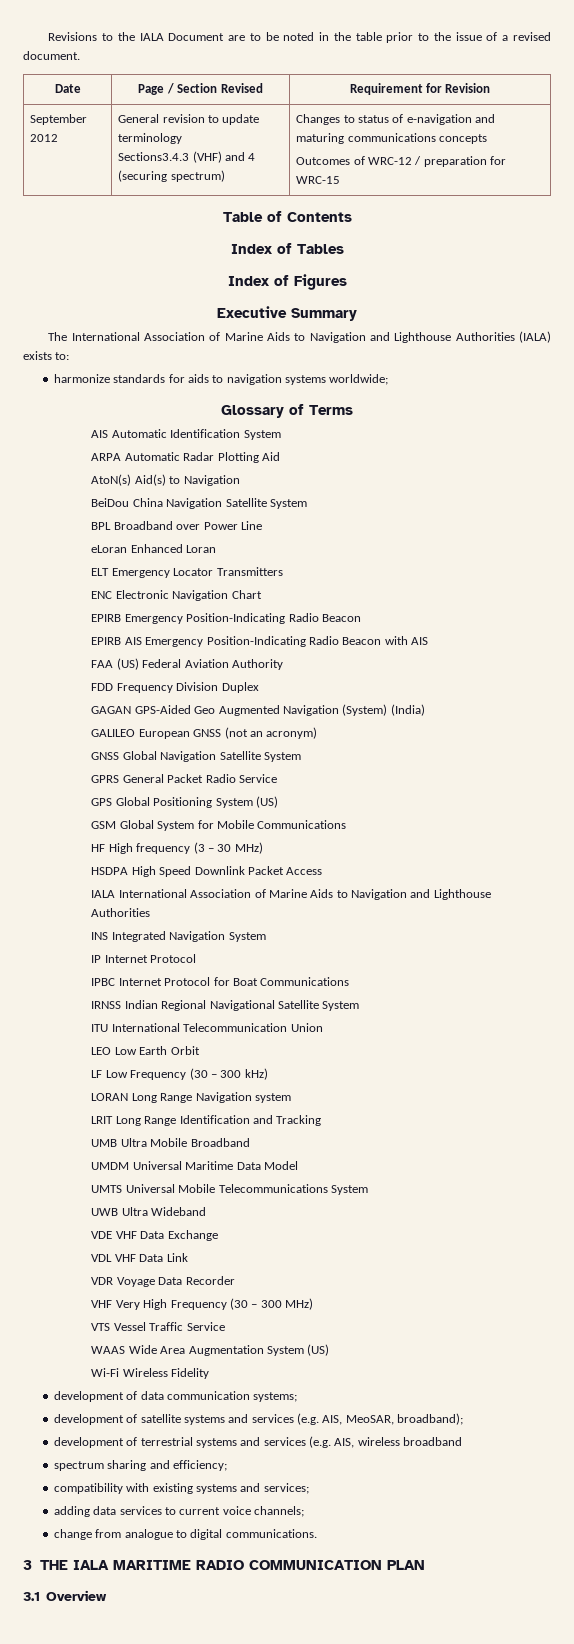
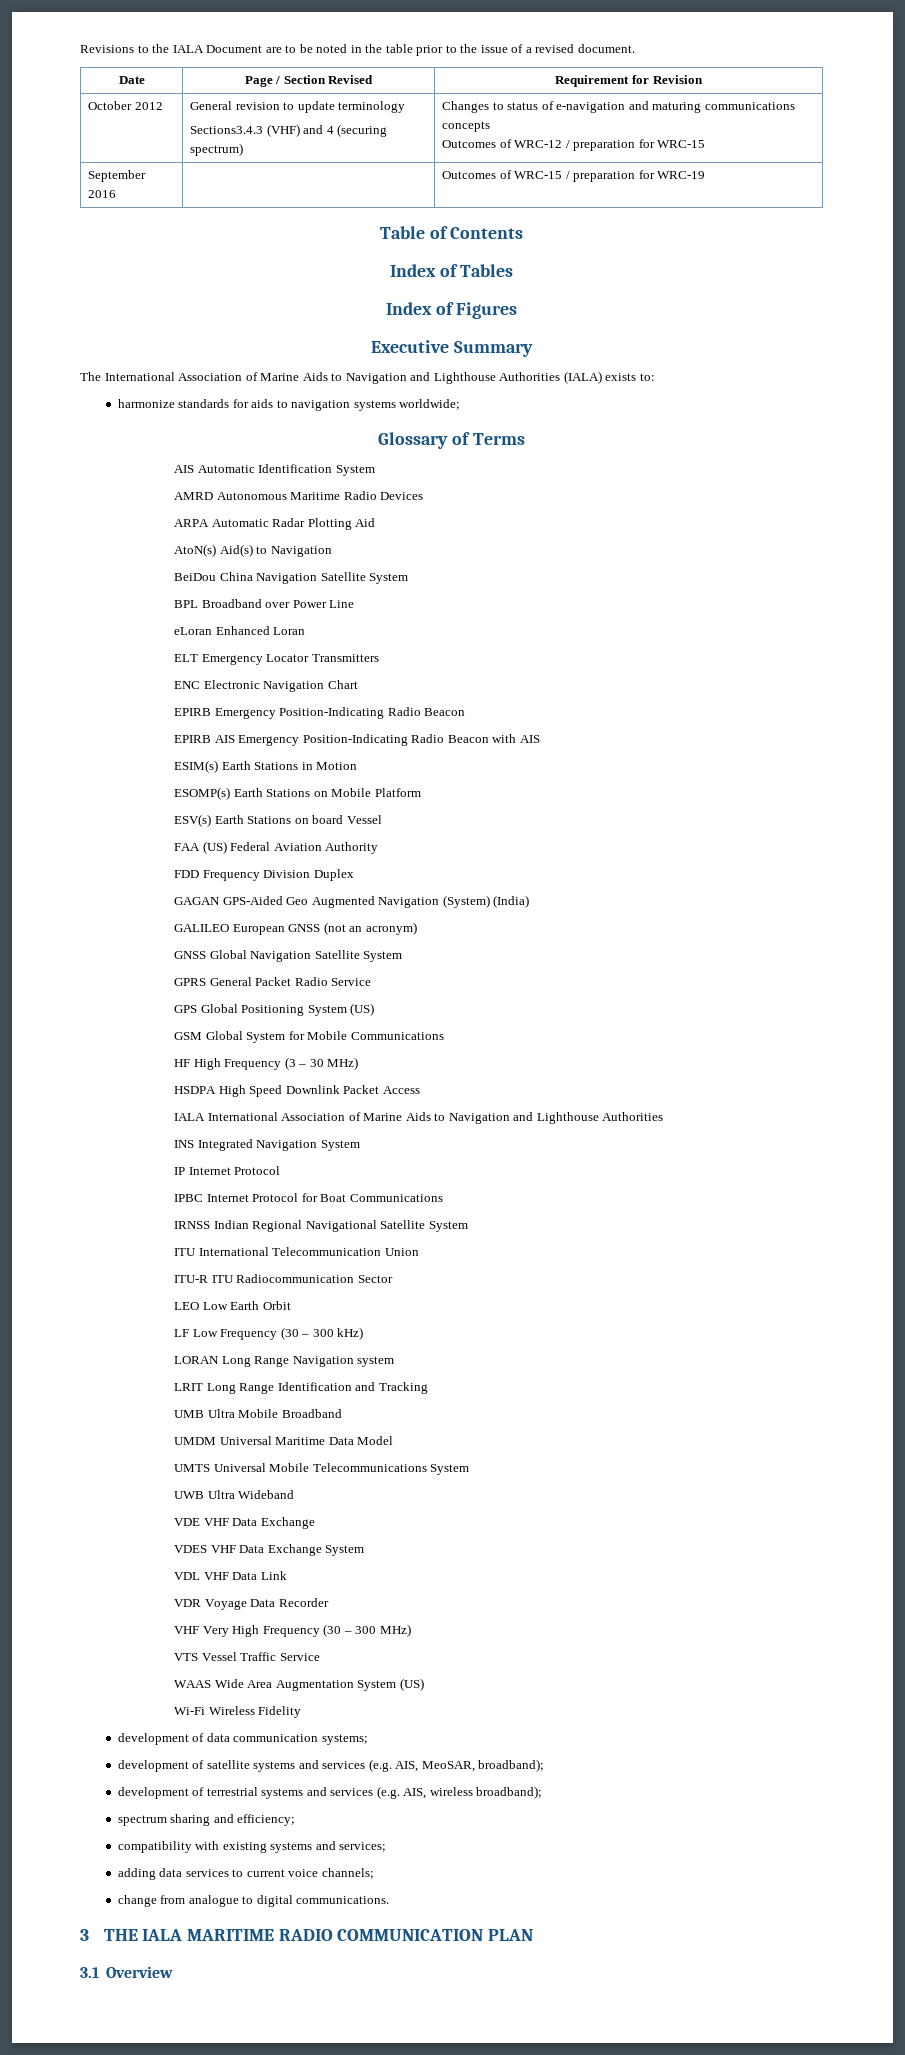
[30,114,88,125] September -> [88,101,133,110] October
(341, 180) none -> [88,170,147,182] [88,190,117,198] [442,170,706,182] // September 2016 | | Outcomes of WRC-15 / preparation for WRC-19
(281, 435) none -> [174,491,424,500] // AMRD Autonomous Maritime Radio Devices
(429, 641) none -> [174,760,358,773] [174,787,421,800] [174,814,382,827] // ESIM(s) Earth Stations in Motion // ESOMP(s) Earth Stations on Mobile Platform // ESV(s) Earth Stations on board Vessel
[136,843,191,854] frequency -> [224,1059,282,1070] Frequency
(323, 1027) none -> [174,1274,393,1283] // ITU-R ITU Radiocommunication Sector
(218, 1235) none -> [174,1544,365,1556] // VDES VHF Data Exchange System
[403,1437,463,1446] broadband -> [476,1786,543,1799] broadband);

